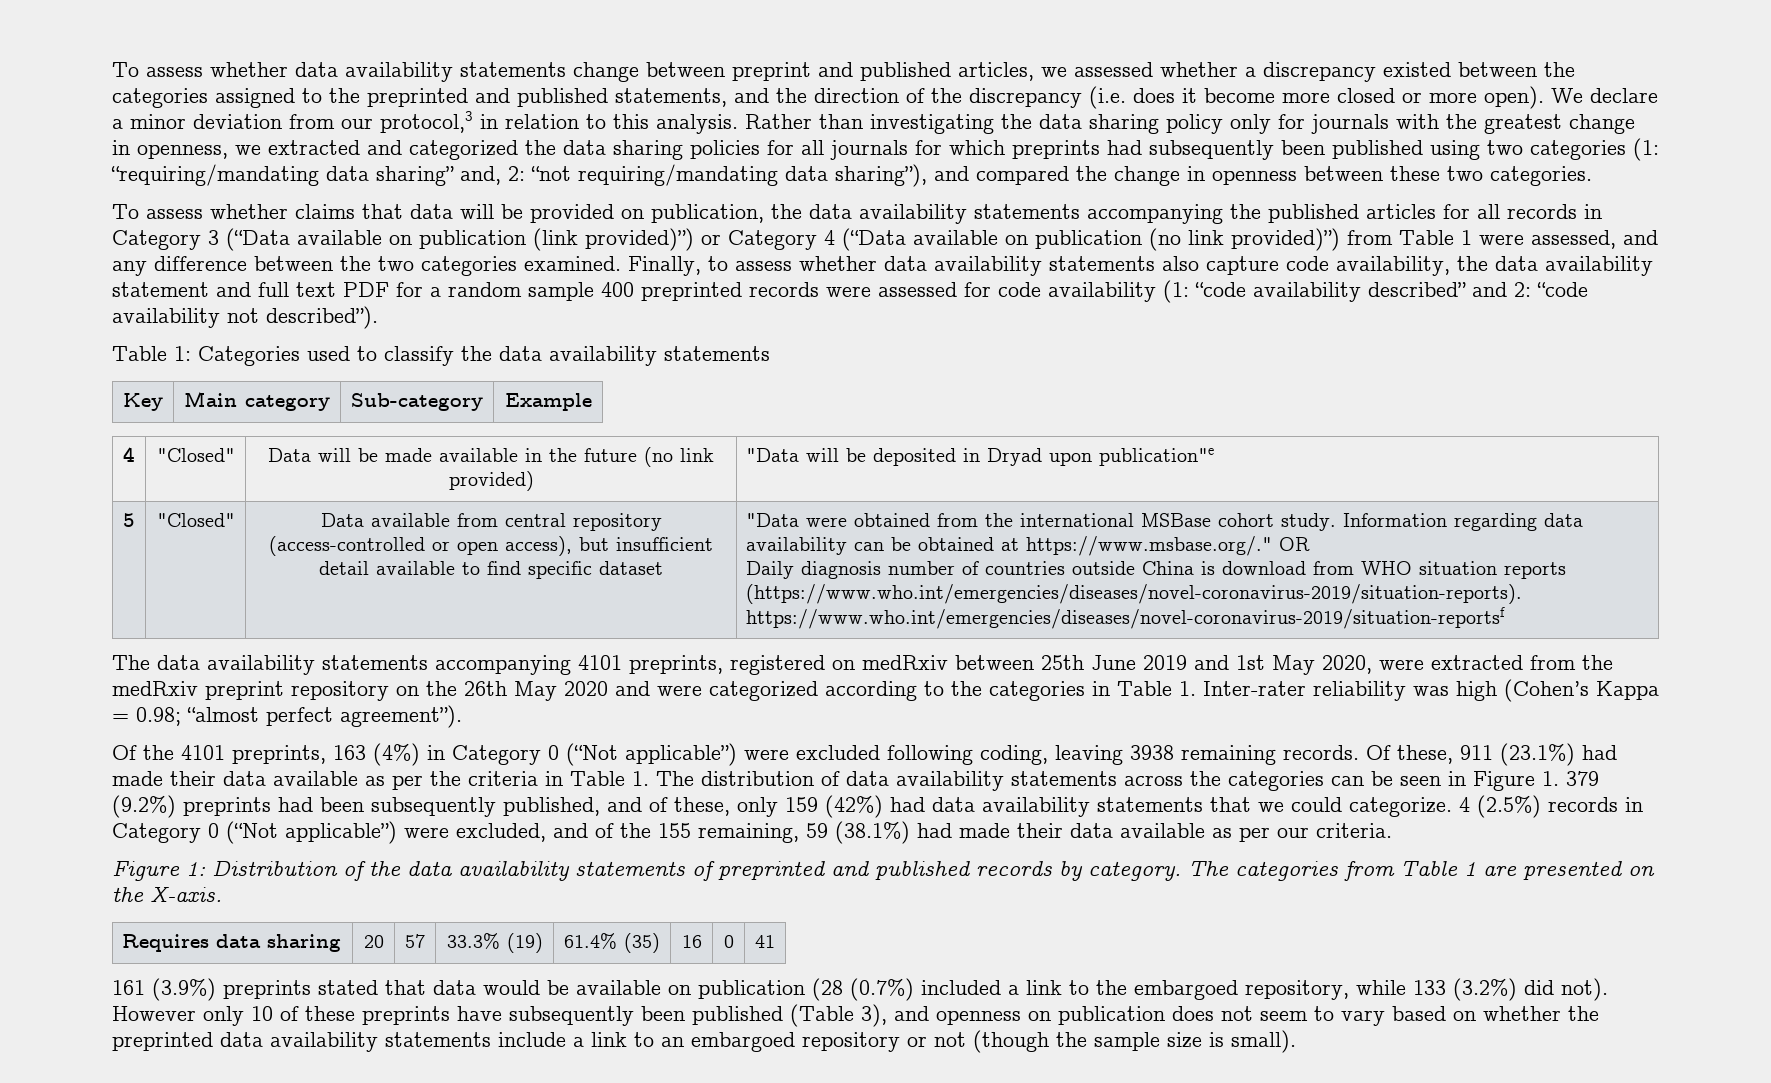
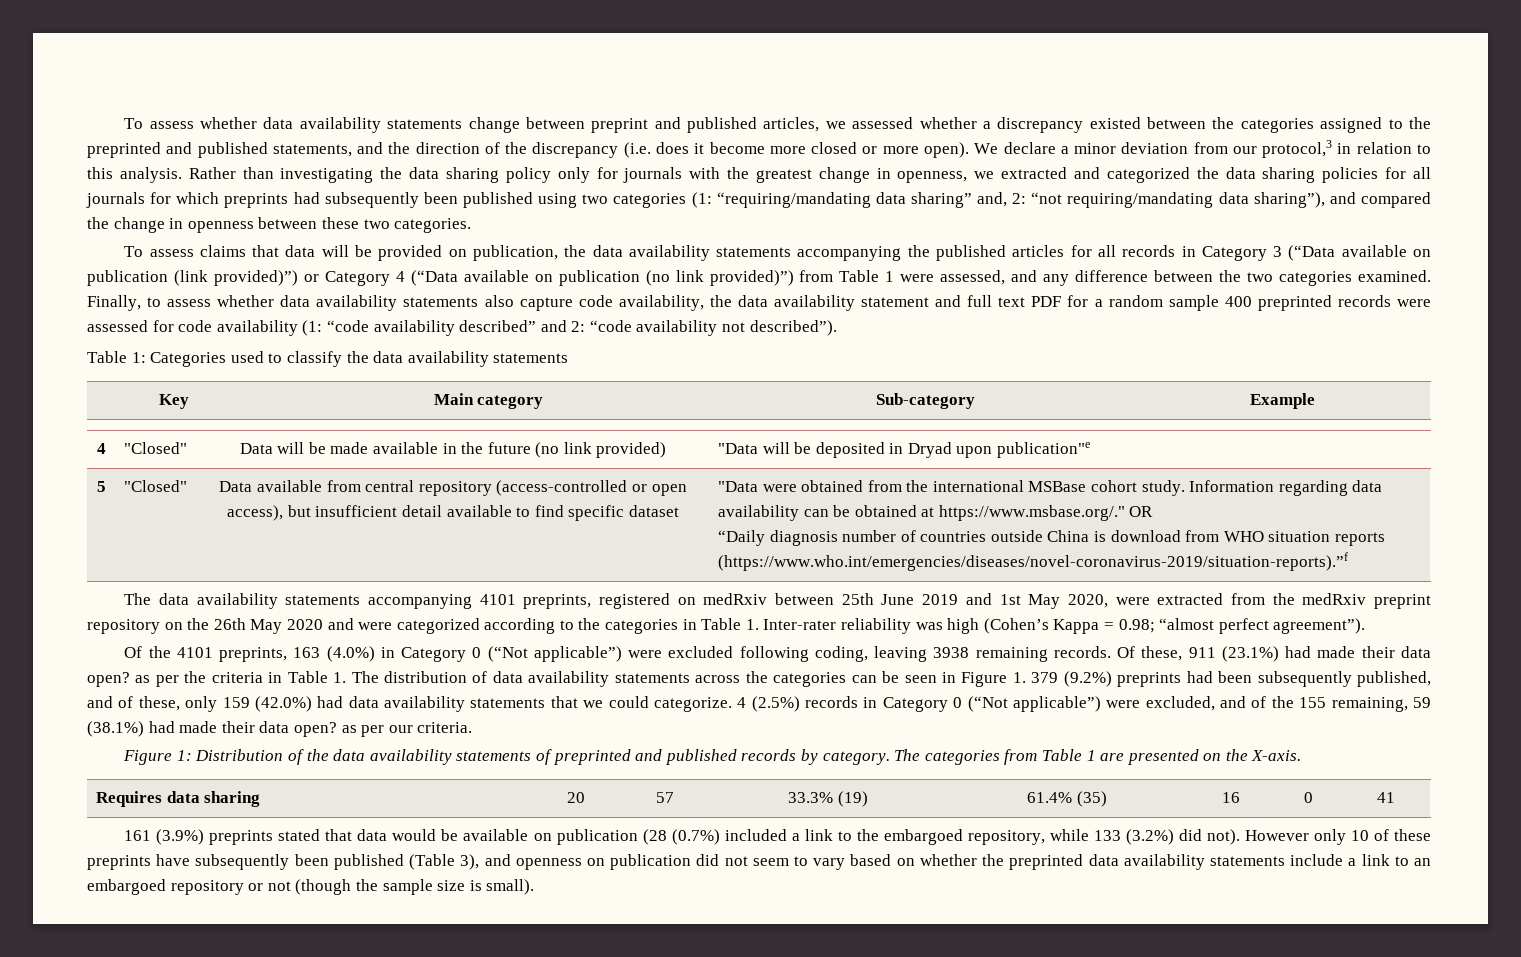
[210,204,288,219] whether -> (194, 253) none
[746,561,795,579] Daily -> [717,530,765,546] “Daily
[746,584,1523,604] [746,607,1506,629] (https://www.who.int/emergencies/diseases/novel-coronavirus-2019/situation-reports). https://www.who.int/emergencies/diseases/novel-coronavirus-2019/situation-reportsf -> [717,552,1348,571] (https://www.who.int/emergencies/diseases/novel-coronavirus-2019/situation-reports).”f
[373,743,420,766] (4%) -> [326,646,375,662] (4.0%)
[273,771,358,786] available -> [87,672,130,687] open?
[825,795,883,818] (42%) -> [254,696,312,712] (42.0%)
[1120,823,1205,838] available -> [293,722,337,737] open?
[1172,1006,1214,1021] does -> [696,854,720,866] did

